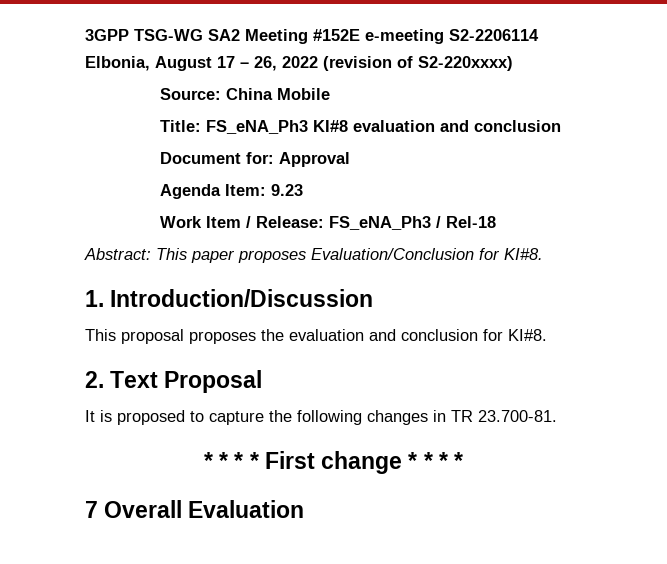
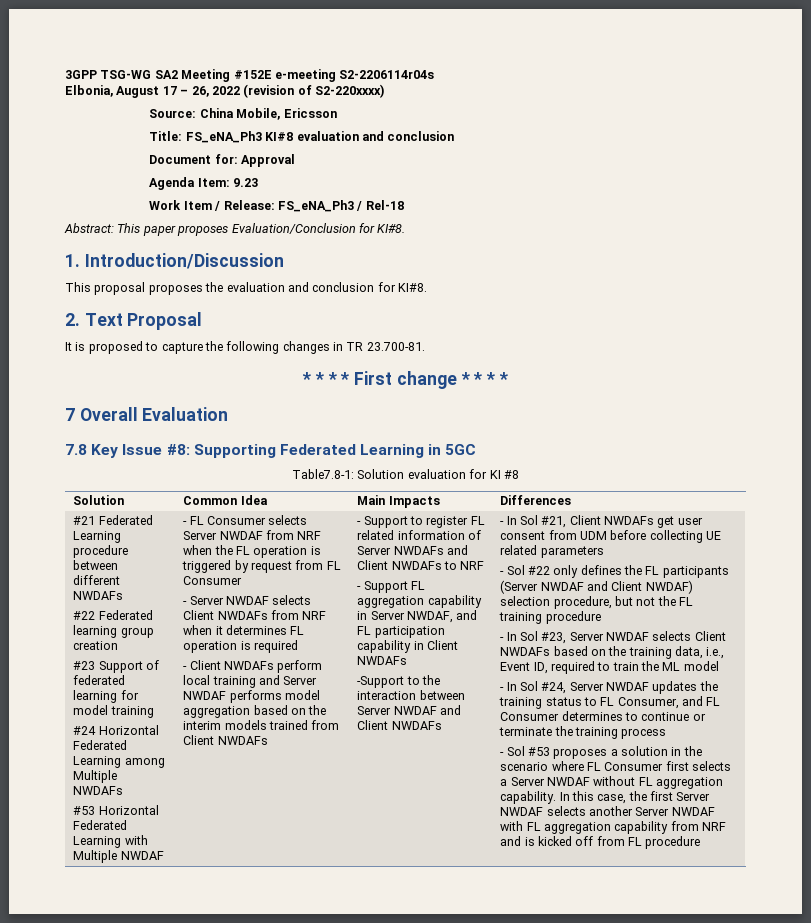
[449,29,539,41] S2-2206114 -> [339,70,435,79] S2-2206114r04s
[277,88,331,100] Mobile -> [236,108,337,120] Mobile, Ericsson
(305, 509) none -> [65,444,477,458] [292,469,519,479] [73,495,125,505] [183,495,268,505] [357,495,440,508] [500,495,572,505] [73,515,153,525] [73,531,122,543] [73,545,129,558] [73,560,119,570] [73,575,121,585] [73,591,124,600] [73,610,153,620] [73,625,154,638] [73,641,119,650] [73,660,159,673] [73,675,126,685] [73,690,139,703] [73,705,154,718] [73,725,159,735] [73,740,128,750] [73,756,165,768] [73,770,118,783] [73,786,124,795] [73,805,159,815] [73,820,128,830] [73,835,148,848] [73,850,164,863] [183,515,308,525] [183,530,322,540] [183,545,321,558] [182,560,341,573] [183,576,243,585] [183,595,312,605] [183,610,327,620] [183,625,305,635] [183,640,298,653] [183,660,323,673] [183,675,318,688] [183,690,320,703] [183,705,327,718] [183,720,340,730] [183,735,268,745] [357,516,485,528] [357,530,481,540] [357,545,468,555] [357,560,485,570] [357,581,425,593] [357,595,482,608] [357,610,478,623] [357,626,445,638] [357,640,458,653] [357,656,408,665] [357,675,440,688] [357,690,465,700] [357,705,461,715] [357,720,442,730] [500,515,703,528] [500,530,722,543] [500,545,604,558] [500,565,729,578] [500,580,693,594] [500,596,694,609] [499,611,601,624] [500,631,726,644] [500,646,725,659] [500,661,719,674] [500,681,718,694] [499,696,721,709] [500,711,706,721] [499,726,667,739] [500,746,702,759] [500,761,732,771] [500,776,724,789] [500,791,711,804] [500,806,715,816] [500,821,727,834] [500,836,701,849] // 7.8 Key Issue #8: Supporting Federated Learning in 5GC // Table7.8-1: Solution evaluation for KI #8 // Solution | Common Idea | Main Impacts | Differences // #21 Federated Learning procedure between different NWDAFs // #22 Federated learning group creation // #23 Support of federated learning for model training // #24 Horizontal Federated Learning among Multiple NWDAFs // #53 Horizontal Federated Learning with Multiple NWDAF | - FL Consumer selects Server NWDAF from NRF when the FL operation is triggered by request from FL Consumer // - Server NWDAF selects Client NWDAFs from NRF when it determines FL operation is required // - Client NWDAFs perform local training and Server NWDAF performs model aggregation based on the interim models trained from Client NWDAFs | - Support to register FL related information of Server NWDAFs and Client NWDAFs to NRF // - Support FL aggregation capability in Server NWDAF, and FL participation capability in Client NWDAFs // -Support to the interaction between Server NWDAF and Client NWDAFs | - In Sol #21, Client NWDAFs get user consent from UDM before collecting UE related parameters // - Sol #22 only defines the FL participants (Server NWDAF and Client NWDAF) selection procedure, but not the FL training procedure // - In Sol #23, Server NWDAF selects Client NWDAFs based on the training data, i.e., Event ID, required to train the ML model // - In Sol #24, Server NWDAF updates the training status to FL Consumer, and FL Consumer determines to continue or terminate the training process // - Sol #53 proposes a solution in the scenario where FL Consumer first selects a Server NWDAF without FL aggregation capability. In this case, the first Server NWDAF selects another Server NWDAF with FL aggregation capability from NRF and is kicked off from FL procedure

